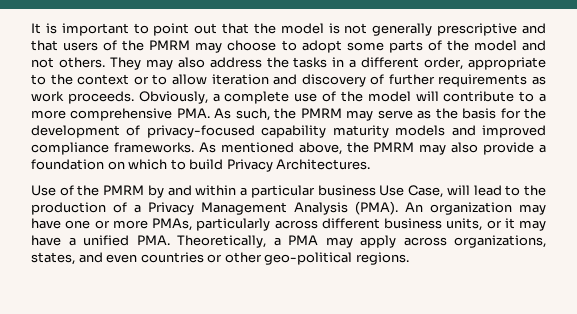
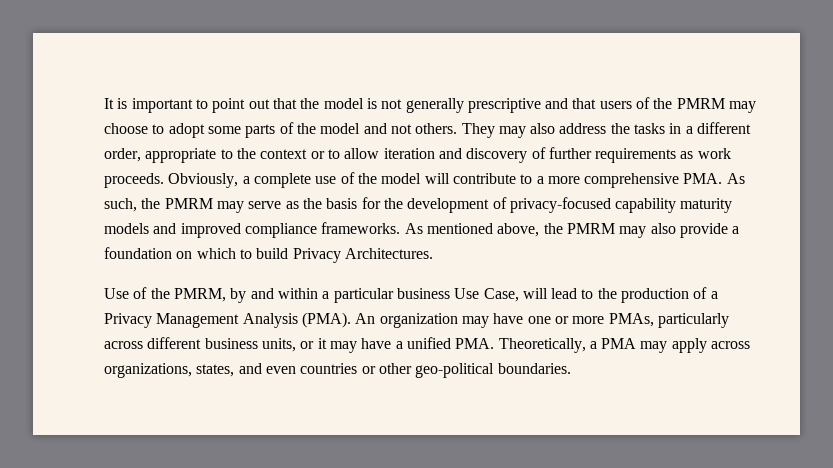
[103,185,145,195] PMRM -> [173,288,226,302] PMRM,
[355,252,409,265] regions. -> [497,363,571,374] boundaries.

